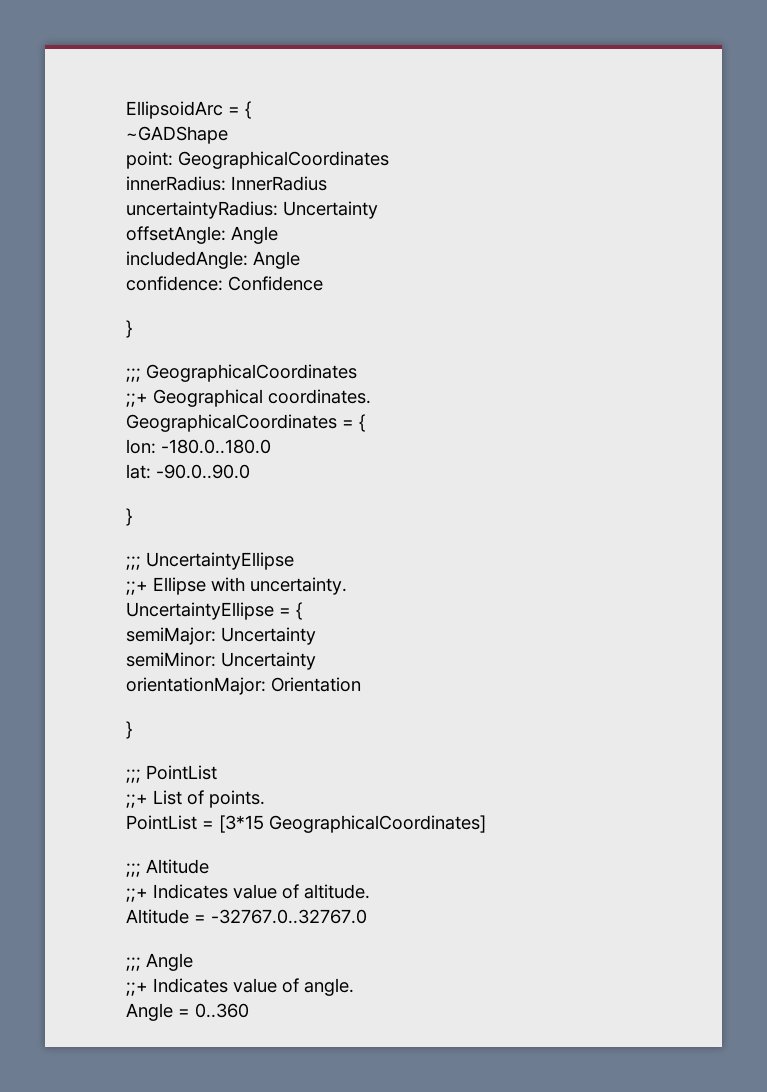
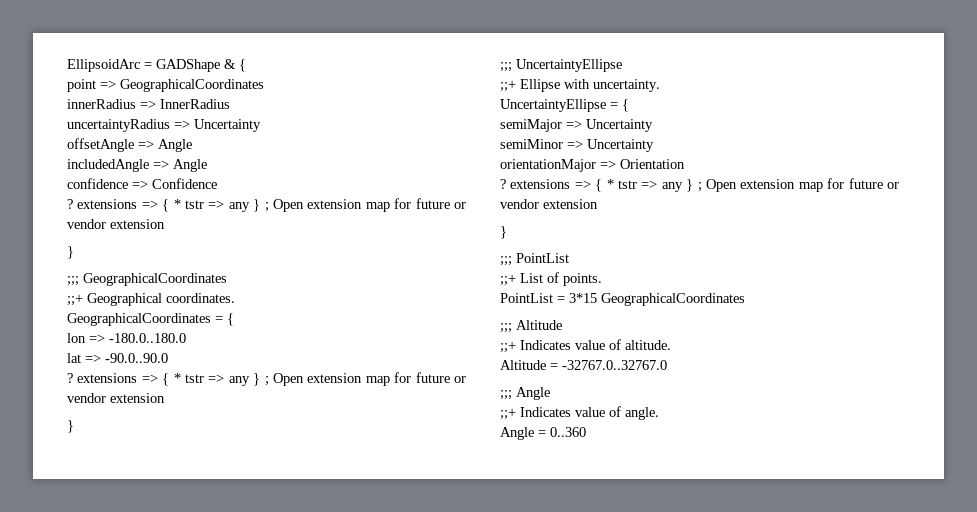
[245,101,251,119] [126,126,228,144] [126,151,389,169] [126,176,226,191] { // ~GADShape // point: GeographicalCoordinates // innerRadius: -> [156,59,246,72] [67,79,264,92] [67,99,156,109] GADShape & { // point => GeographicalCoordinates // innerRadius =>
[126,201,378,219] [126,226,278,244] [126,251,300,269] [126,276,223,291] uncertaintyRadius: Uncertainty // offsetAngle: Angle // includedAngle: Angle // confidence: -> [67,119,261,132] [67,138,192,152] [67,159,207,172] [67,178,148,189] uncertaintyRadius => Uncertainty // offsetAngle => Angle // includedAngle => Angle // confidence =>
(323, 283) none -> [67,198,466,212] [67,219,165,229] // ? extensions => { * tstr => any } ; Open extension map for future or vendor extension
[126,439,156,454] lon: -> [67,333,105,343] lon =>
[126,464,151,479] lat: -> [67,353,101,363] lat =>
(250, 471) none -> [67,372,466,386] [67,393,165,403] // ? extensions => { * tstr => any } ; Open extension map for future or vendor extension
[126,627,316,645] [126,652,316,670] [126,677,266,695] semiMajor: Uncertainty // semiMinor: Uncertainty // orientationMajor: -> [500,119,653,132] [500,139,654,152] [500,159,616,172] semiMajor => Uncertainty // semiMinor => Uncertainty // orientationMajor =>
(361, 684) none -> [500,178,899,192] [500,199,598,209] // ? extensions => { * tstr => any } ; Open extension map for future or vendor extension
[219,815,486,833] [3*15 GeographicalCoordinates] -> [569,293,745,306] 3*15 GeographicalCoordinates

